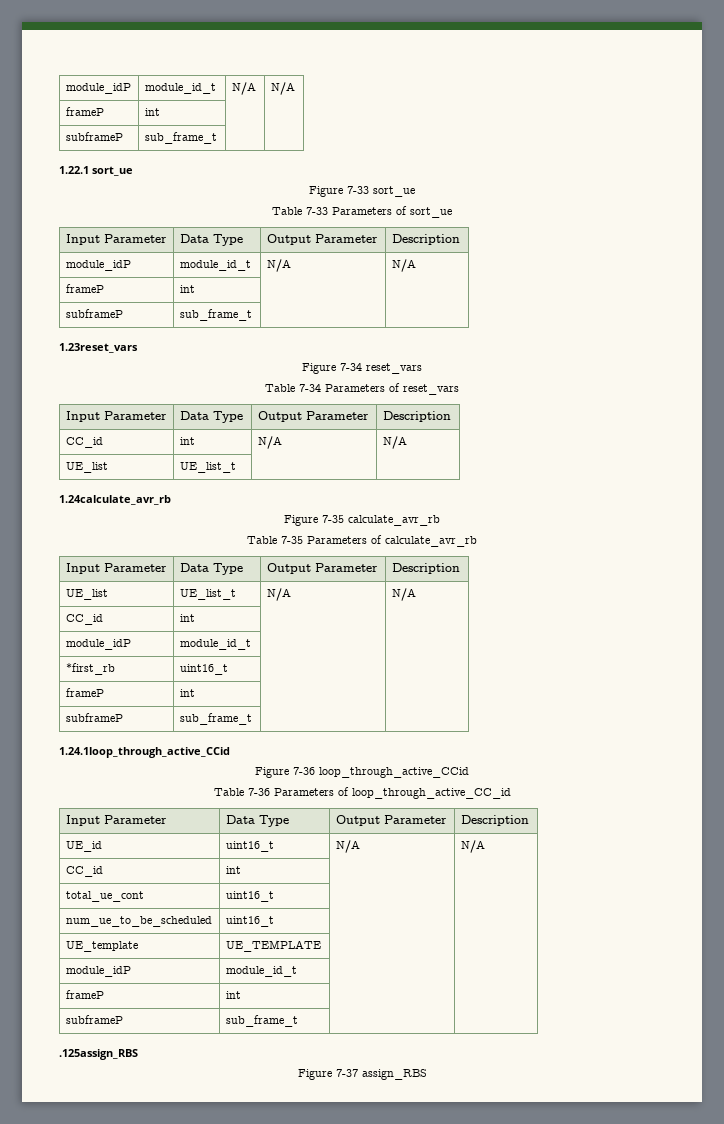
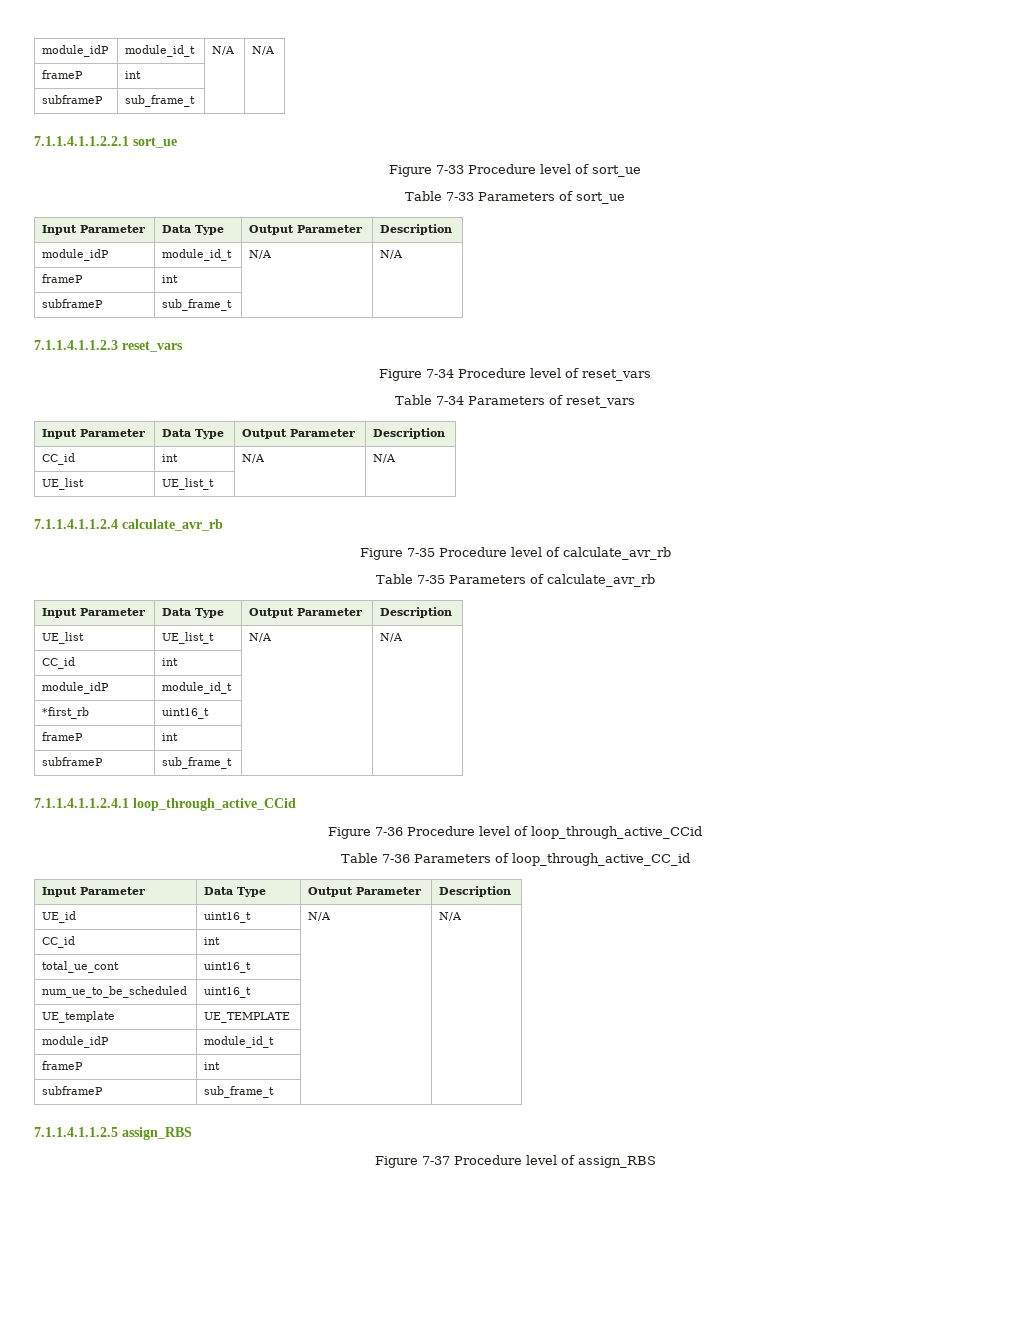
[65,83,131,94] [144,83,216,94] [231,82,256,95] [270,82,295,95] [65,107,104,116] [144,108,160,116] [65,132,123,141] [144,132,217,144] [59,166,89,174] module_idP | module_id_t | N/A | N/A // frameP | int | | // subframeP | sub_frame_t | | // 1.22.1 -> [42,45,110,57] [125,45,196,57] [212,46,236,55] [252,46,276,55] [42,70,84,79] [125,71,142,79] [42,95,104,104] [125,95,196,107] [34,136,129,146] module_idP | module_id_t | N/A | N/A // frameP | int | | // subframeP | sub_frame_t | | // 7.1.1.4.1.1.2.2.1
(369, 190) none -> [468,164,589,174] Procedure level of
[59,343,138,353] 1.23reset_vars -> [34,340,183,352] 7.1.1.4.1.1.2.3 reset_vars
(362, 367) none -> [458,368,579,378] Procedure level of
[59,495,171,505] 1.24calculate_avr_rb -> [34,519,223,531] 7.1.1.4.1.1.2.4 calculate_avr_rb
(344, 519) none -> [438,547,560,557] Procedure level of
[59,747,230,758] 1.24.1loop_through_active_CCid -> [34,798,296,811] 7.1.1.4.1.1.2.4.1 loop_through_active_CCid
(315, 771) none -> [407,826,528,836] Procedure level of
[59,1049,138,1060] .125assign_RBS -> [34,1127,192,1140] 7.1.1.4.1.1.2.5 assign_RBS
(358, 1073) none -> [453,1155,575,1165] Procedure level of

